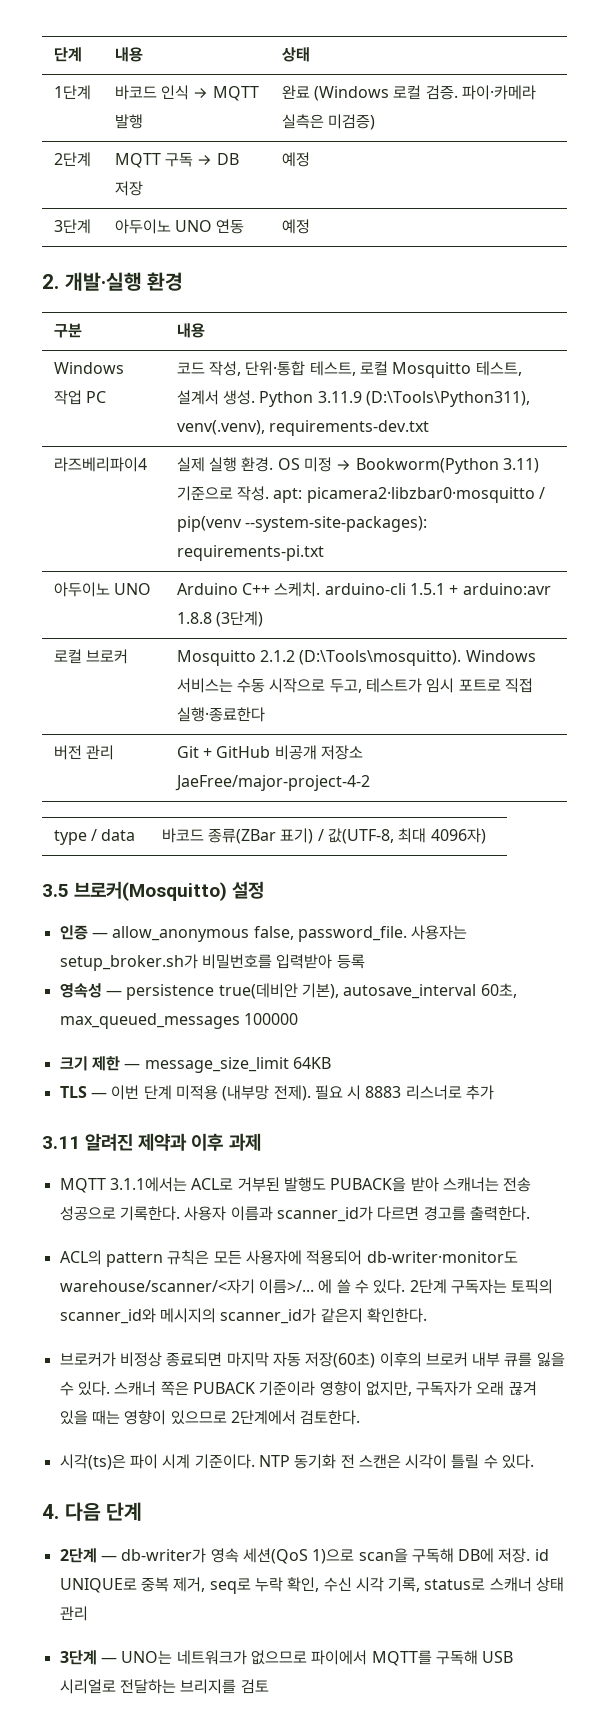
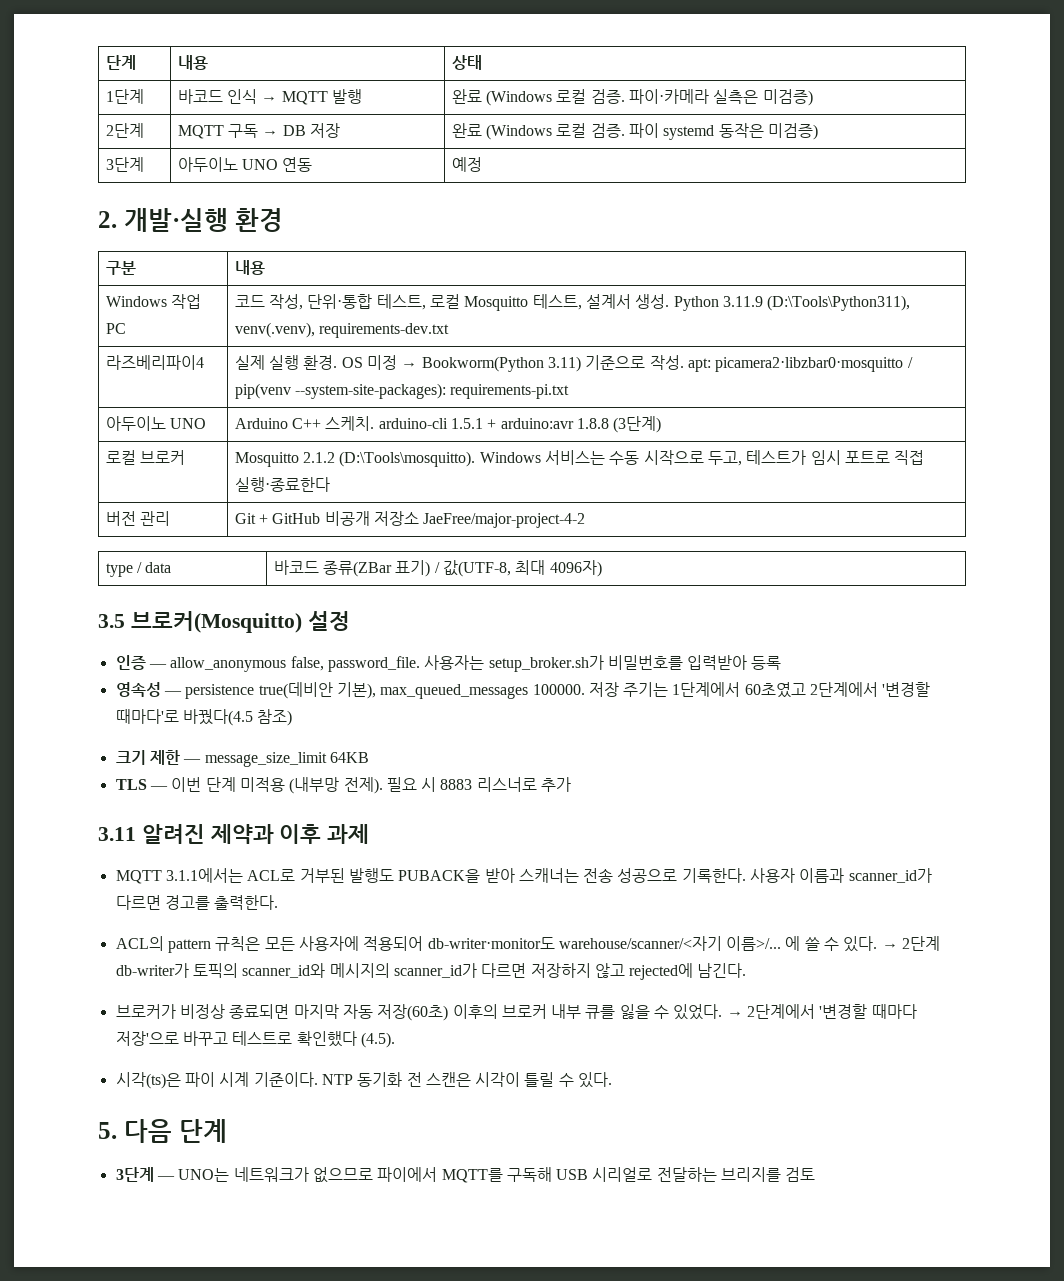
[281,152,310,167] 예정 -> [451,123,818,140] 완료 (Windows 로컬 검증. 파이 systemd 동작은 미검증)
[343,983,517,999] [59,1013,298,1029] autosave_interval 60초, max_queued_messages 100000 -> [380,682,931,699] [115,709,293,726] max_queued_messages 100000. 저장 주기는 1단계에서 60초였고 2단계에서 '변경할 때마다'로 바꿨다(4.5 참조)
[409,1279,507,1294] 2단계 구독자는 -> [881,936,941,951] [115,963,189,978] → 2단계 db-writer가
[320,1308,427,1323] 같은지 확인한다. -> [481,963,747,980] 다르면 저장하지 않고 rejected에 남긴다.
[77,1381,537,1396] [59,1410,361,1425] 있다. 스캐너 쪽은 PUBACK 기준이라 영향이 없지만, 구독자가 오래 끊겨 있을 때는 영향이 있으므로 2단계에서 검토한다. -> [673,1004,917,1020] [115,1031,395,1048] 있었다. → 2단계에서 '변경할 때마다 저장'으로 바꾸고 테스트로 확인했다 (4.5).
[42,1504,59,1519] 4. -> [98,1122,117,1139] 5.
[59,1548,549,1564] [59,1577,565,1594] [59,1606,88,1621] // 2단계 — db-writer가 영속 세션(QoS 1)으로 scan을 구독해 DB에 저장. id UNIQUE로 중복 제거, seq로 누락 확인, 수신 시각 기록, status로 스캐너 상태 관리 -> (227, 1131) none

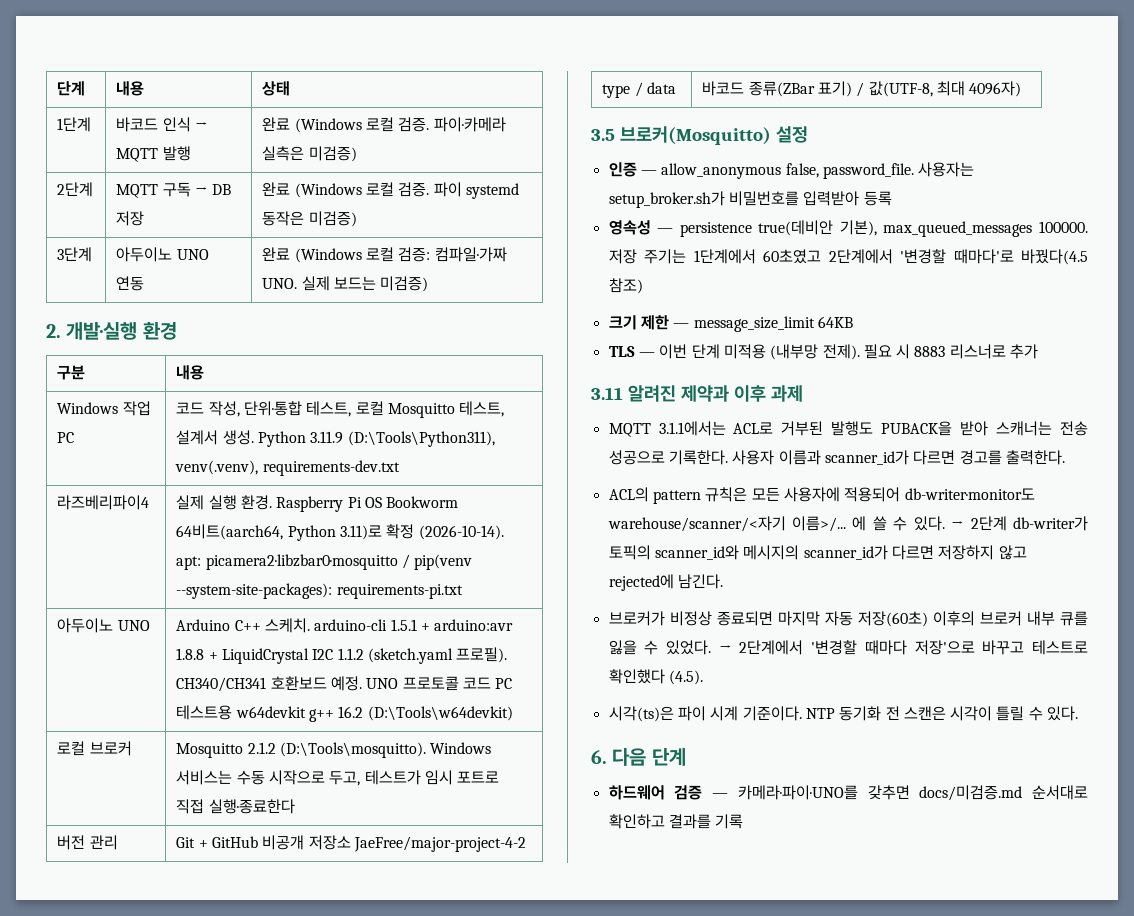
[451,157,482,172] 예정 -> [262,247,507,263] [262,276,429,292] 완료 (Windows 로컬 검증: 컴파일·가짜 UNO. 실제 보드는 미검증)
[341,355,684,372] OS 미정 → Bookworm(Python 3.11) 기준으로 작성. -> [276,496,459,512] [176,524,504,541] Raspberry Pi OS Bookworm 64비트(aarch64, Python 3.11)로 확정 (2026-10-14).
[613,416,662,433] (3단계) -> [208,647,508,664] [176,676,513,692] [176,705,513,722] + LiquidCrystal I2C 1.1.2 (sketch.yaml 프로필). CH340/CH341 호환보드 예정. UNO 프로토콜 코드 PC 테스트용 w64devkit g++ 16.2 (D:\Tools\w64devkit)
[98,1122,117,1139] 5. -> [591,750,607,764] 6.
[115,1167,816,1183] 3단계 — UNO는 네트워크가 없으므로 파이에서 MQTT를 구독해 USB 시리얼로 전달하는 브리지를 검토 -> [608,785,1088,801] [608,814,744,829] 하드웨어 검증 — 카메라·파이·UNO를 갖추면 docs/미검증.md 순서대로 확인하고 결과를 기록

